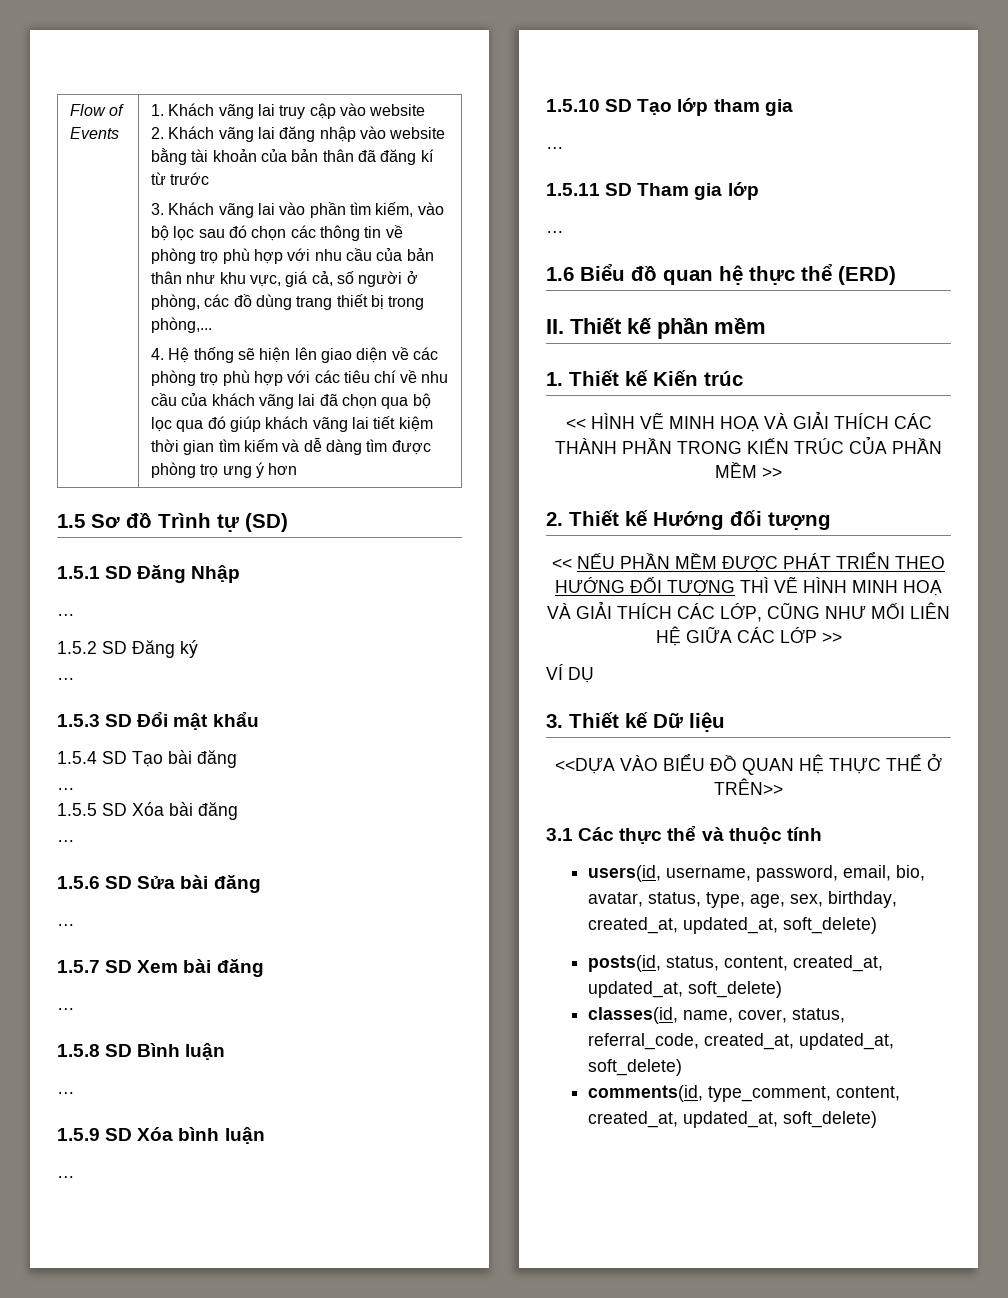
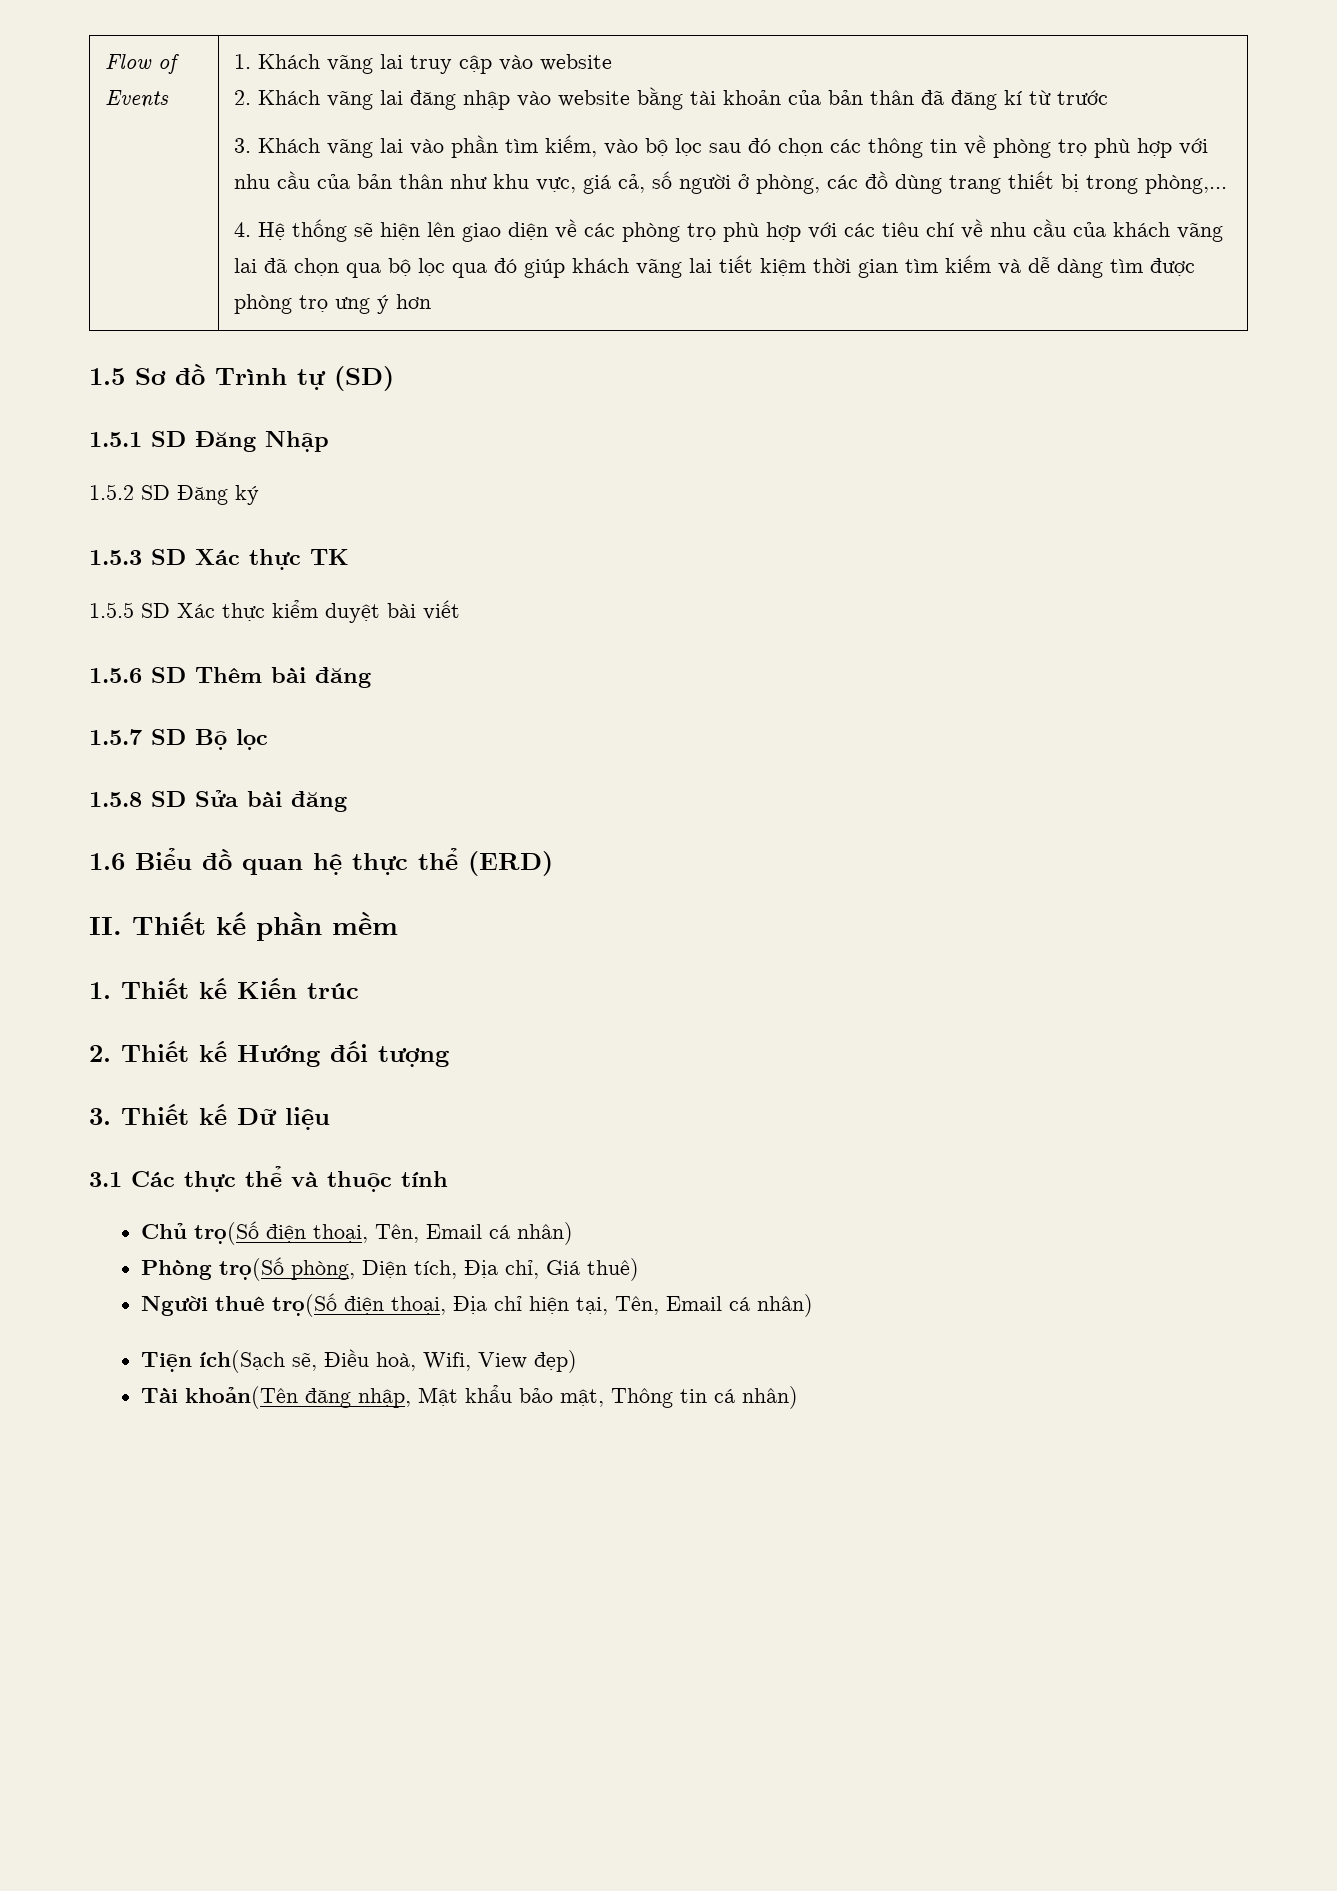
[57,614,75,616] // … -> (329, 441) none
[57,678,75,680] // … -> (259, 495) none
[137,712,259,730] [57,750,237,768] [57,788,75,790] [57,802,238,820] [57,840,75,842] [57,875,261,893] [57,924,75,926] [57,959,264,977] [57,1008,75,1010] [57,1043,226,1060] [57,1092,75,1094] [57,1127,265,1144] [57,1176,75,1178] [546,98,793,116] [546,147,564,149] [546,182,759,200] [546,231,564,233] Đổi mật khẩu // 1.5.4 SD Tạo bài đăng // … // 1.5.5 SD Xóa bài đăng // … // 1.5.6 SD Sửa bài đăng // … // 1.5.7 SD Xem bài đăng // … // 1.5.8 SD Bình luận // … // 1.5.9 SD Xóa bình luận // … // 1.5.10 SD Tạo lớp tham gia // … // 1.5.11 SD Tham gia lớp // … -> [195,549,349,570] [89,600,460,623] [89,667,371,688] [89,729,268,750] [89,790,347,812] Xác thực TK // 1.5.5 SD Xác thực kiểm duyệt bài viết // 1.5.6 SD Thêm bài đăng // 1.5.7 SD Bộ lọc // 1.5.8 SD Sửa bài đăng
[565,411,932,432] [555,436,942,454] [715,462,782,478] // << HÌNH VẼ MINH HOẠ VÀ GIẢI THÍCH CÁC THÀNH PHẦN TRONG KIẾN TRÚC CỦA PHẦN MỀM >> -> (359, 991) none
[552,551,945,572] [555,576,942,596] [547,601,950,622] [655,626,842,646] [546,664,594,683] // << NẾU PHẦN MỀM ĐƯỢC PHÁT TRIỂN THEO HƯỚNG ĐỐI TƯỢNG THÌ VẼ HÌNH MINH HOẠ VÀ GIẢI THÍCH CÁC LỚP, CŨNG NHƯ MỐI LIÊN HỆ GIỮA CÁC LỚP >> // VÍ DỤ -> (449, 1056) none
[555,753,942,775] [714,778,783,795] // <<DỰA VÀO BIỂU ĐỒ QUAN HỆ THỰC THỂ Ở TRÊN>> -> (330, 1118) none
[587,865,925,882] [587,891,897,908] [587,917,877,934] [587,955,883,972] [587,981,782,998] [587,1007,845,1024] [587,1033,894,1050] [587,1059,682,1076] [587,1085,900,1102] [587,1111,877,1128] users(id, username, password, email, bio, avatar, status, type, age, sex, birthday, created_at, updated_at, soft_delete) // posts(id, status, content, created_at, updated_at, soft_delete) // classes(id, name, cover, status, referral_code, created_at, updated_at, soft_delete) // comments(id, type_comment, content, created_at, updated_at, soft_delete) -> [141,1221,574,1245] [141,1257,640,1281] [141,1293,814,1317] [141,1349,578,1373] [141,1385,799,1409] Chủ trọ(Số điện thoại, Tên, Email cá nhân) // Phòng trọ(Số phòng, Diện tích, Địa chỉ, Giá thuê) // Người thuê trọ(Số điện thoại, Địa chỉ hiện tại, Tên, Email cá nhân) // Tiện ích(Sạch sẽ, Điều hoà, Wifi, View đẹp) // Tài khoản(Tên đăng nhập, Mật khẩu bảo mật, Thông tin cá nhân)

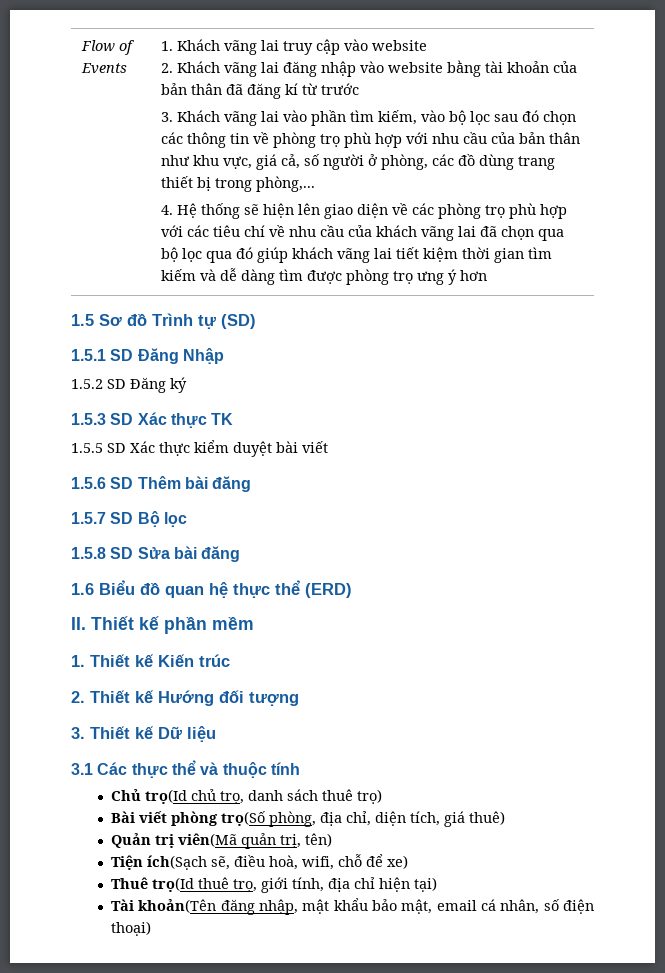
[194,1221,574,1245] [141,1257,640,1281] [141,1293,814,1317] [141,1349,578,1373] trọ(Số điện thoại, Tên, Email cá nhân) // Phòng trọ(Số phòng, Diện tích, Địa chỉ, Giá thuê) // Người thuê trọ(Số điện thoại, Địa chỉ hiện tại, Tên, Email cá nhân) // Tiện ích(Sạch sẽ, Điều hoà, Wifi, View đẹp) -> [145,789,383,804] [111,811,506,827] [111,833,333,849] [111,854,409,870] [111,877,438,893] trọ(Id chủ trọ, danh sách thuê trọ) // Bài viết phòng trọ(Số phòng, địa chỉ, diện tích, giá thuê) // Quản trị viên(Mã quản trị, tên) // Tiện ích(Sạch sẽ, điều hoà, wifi, chỗ để xe) // Thuê trọ(Id thuê trọ, giới tính, địa chỉ hiện tại)
[418,1387,459,1406] Mật -> [302,899,330,914] mật
[611,1386,799,1409] Thông tin cá nhân) -> [436,899,594,914] [111,921,152,936] email cá nhân, số điện thoại)

